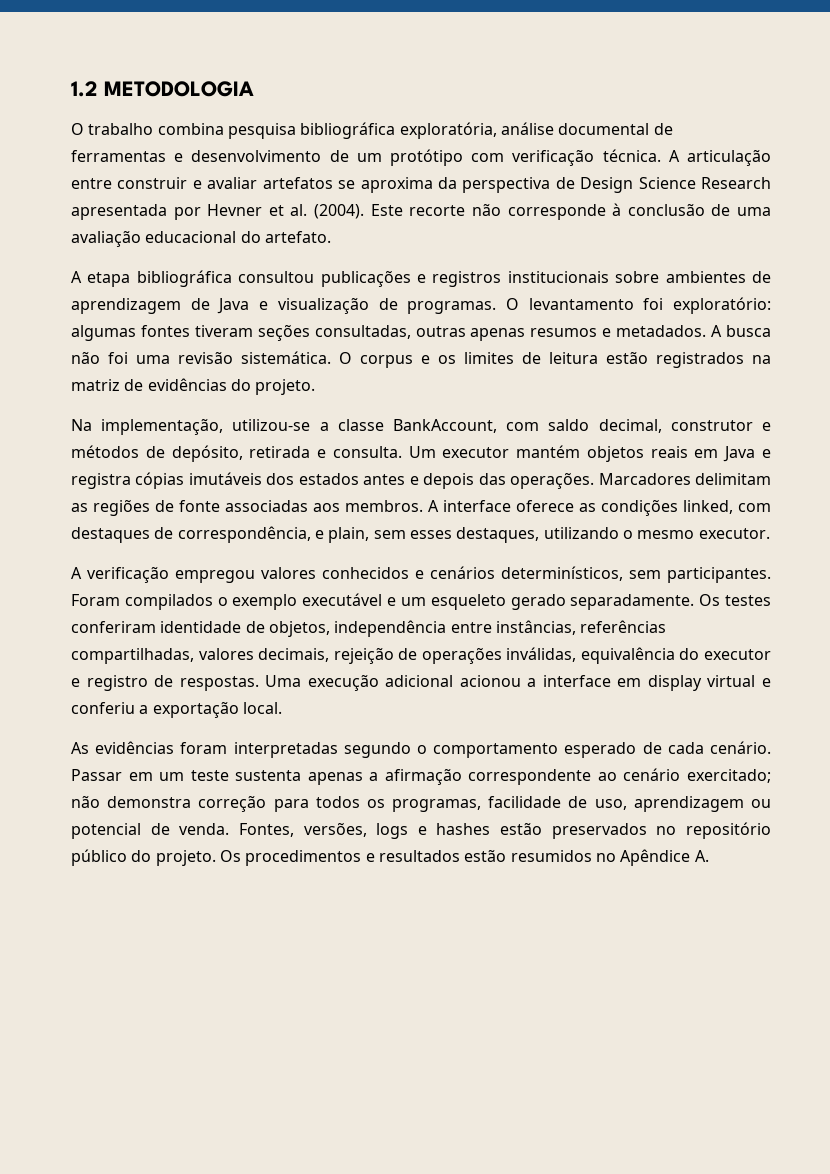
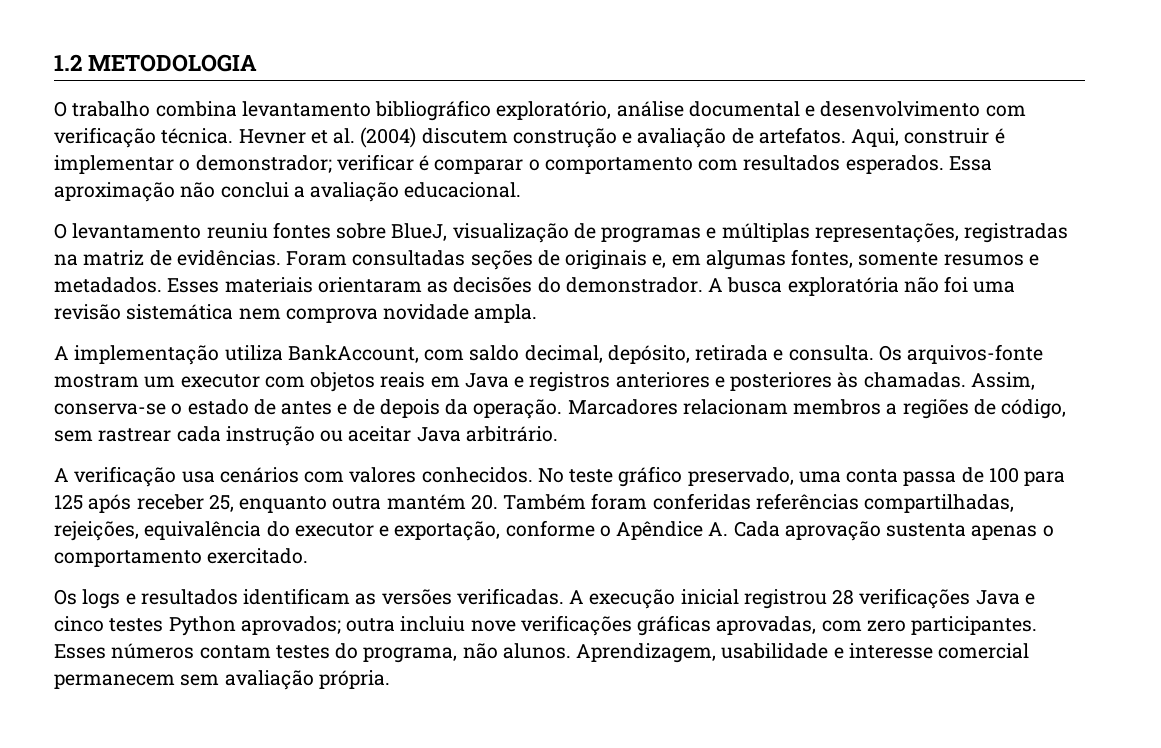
[227,122,673,139] [71,149,772,166] [71,177,772,193] [71,203,772,220] [71,230,331,247] [71,270,772,287] [71,297,772,314] [71,324,707,341] pesquisa bibliográfica exploratória, análise documental de ferramentas e desenvolvimento de um protótipo com verificação técnica. A articulação entre construir e avaliar artefatos se aproxima da perspectiva de Design Science Research apresentada por Hevner et al. (2004). Este recorte não corresponde à conclusão de uma avaliação educacional do artefato. // A etapa bibliográfica consultou publicações e registros institucionais sobre ambientes de aprendizagem de Java e visualização de programas. O levantamento foi exploratório: algumas fontes tiveram seções consultadas, outras apenas resumos e metadados. -> [241,100,1026,121] [54,127,1005,148] [54,154,992,174] [54,182,522,202] [54,222,1069,243] [54,249,1039,270] [54,277,703,293] levantamento bibliográfico exploratório, análise documental e desenvolvimento com verificação técnica. Hevner et al. (2004) discutem construção e avaliação de artefatos. Aqui, construir é implementar o demonstrador; verificar é comparar o comportamento com resultados esperados. Essa aproximação não conclui a avaliação educacional. // O levantamento reuniu fontes sobre BlueJ, visualização de programas e múltiplas representações, registradas na matriz de evidências. Foram consultadas seções de originais e, em algumas fontes, somente resumos e metadados. Esses materiais orientaram as decisões do demonstrador.
(771, 331) none -> [787,277,899,296] exploratória
[241,351,771,368] [71,378,316,395] [71,418,772,435] [71,445,581,462] sistemática. O corpus e os limites de leitura estão registrados na matriz de evidências do projeto. // Na implementação, utilizou-se a classe BankAccount, com saldo decimal, construtor e métodos de depósito, retirada e consulta. Um executor mantém -> [126,304,538,323] [54,344,1044,365] [54,374,305,388] sistemática nem comprova novidade ampla. // A implementação utiliza BankAccount, com saldo decimal, depósito, retirada e consulta. Os arquivos-fonte mostram um executor com
[71,472,771,489] [71,499,771,516] [71,526,770,543] [71,566,771,583] [71,593,771,610] [71,620,667,637] [71,647,771,664] [71,674,772,691] [71,701,282,718] [71,741,772,758] [71,768,771,785] [71,795,771,812] [71,822,771,839] [71,849,709,866] registra cópias imutáveis dos estados antes e depois das operações. Marcadores delimitam as regiões de fonte associadas aos membros. A interface oferece as condições linked, com destaques de correspondência, e plain, sem esses destaques, utilizando o mesmo executor. // A verificação empregou valores conhecidos e cenários determinísticos, sem participantes. Foram compilados o exemplo executável e um esqueleto gerado separadamente. Os testes conferiram identidade de objetos, independência entre instâncias, referências compartilhadas, valores decimais, rejeição de operações inválidas, equivalência do executor e registro de respostas. Uma execução adicional acionou a interface em display virtual e conferiu a exportação local. // As evidências foram interpretadas segundo o comportamento esperado de cada cenário. Passar em um teste sustenta apenas a afirmação correspondente ao cenário exercitado; não demonstra correção para todos os programas, facilidade de uso, aprendizagem ou potencial de venda. Fontes, versões, logs e hashes estão preservados no repositório público do projeto. Os procedimentos e resultados estão resumidos no Apêndice A. -> [529,372,1035,392] [54,399,1067,419] [54,426,558,446] [54,466,1066,487] [54,493,1015,513] [54,520,1054,541] [54,548,309,567] [54,588,1035,609] [54,615,1038,636] [54,643,1030,663] [54,670,390,690] registros anteriores e posteriores às chamadas. Assim, conserva-se o estado de antes e de depois da operação. Marcadores relacionam membros a regiões de código, sem rastrear cada instrução ou aceitar Java arbitrário. // A verificação usa cenários com valores conhecidos. No teste gráfico preservado, uma conta passa de 100 para 125 após receber 25, enquanto outra mantém 20. Também foram conferidas referências compartilhadas, rejeições, equivalência do executor e exportação, conforme o Apêndice A. Cada aprovação sustenta apenas o comportamento exercitado. // Os logs e resultados identificam as versões verificadas. A execução inicial registrou 28 verificações Java e cinco testes Python aprovados; outra incluiu nove verificações gráficas aprovadas, com zero participantes. Esses números contam testes do programa, não alunos. Aprendizagem, usabilidade e interesse comercial permanecem sem avaliação própria.

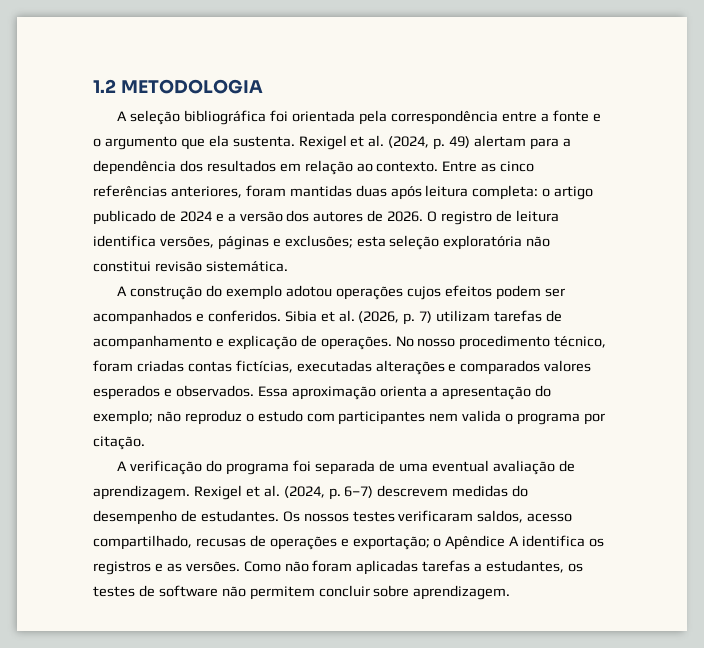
[54,100,1026,121] [54,127,1005,148] [54,154,992,174] [54,182,522,202] [54,222,1069,243] [54,249,1039,270] [54,276,1016,296] [54,304,538,323] [54,344,1044,365] [54,372,1035,392] [54,399,1067,419] [54,426,558,446] [54,466,1066,487] [54,493,1015,513] [54,520,1054,541] [54,548,309,567] [54,588,1035,609] [54,615,1038,636] [54,643,1030,663] [54,670,390,690] O trabalho combina levantamento bibliográfico exploratório, análise documental e desenvolvimento com verificação técnica. Hevner et al. (2004) discutem construção e avaliação de artefatos. Aqui, construir é implementar o demonstrador; verificar é comparar o comportamento com resultados esperados. Essa aproximação não conclui a avaliação educacional. // O levantamento reuniu fontes sobre BlueJ, visualização de programas e múltiplas representações, registradas na matriz de evidências. Foram consultadas seções de originais e, em algumas fontes, somente resumos e metadados. Esses materiais orientaram as decisões do demonstrador. A busca exploratória não foi uma revisão sistemática nem comprova novidade ampla. // A implementação utiliza BankAccount, com saldo decimal, depósito, retirada e consulta. Os arquivos-fonte mostram um executor com objetos reais em Java e registros anteriores e posteriores às chamadas. Assim, conserva-se o estado de antes e de depois da operação. Marcadores relacionam membros a regiões de código, sem rastrear cada instrução ou aceitar Java arbitrário. // A verificação usa cenários com valores conhecidos. No teste gráfico preservado, uma conta passa de 100 para 125 após receber 25, enquanto outra mantém 20. Também foram conferidas referências compartilhadas, rejeições, equivalência do executor e exportação, conforme o Apêndice A. Cada aprovação sustenta apenas o comportamento exercitado. // Os logs e resultados identificam as versões verificadas. A execução inicial registrou 28 verificações Java e cinco testes Python aprovados; outra incluiu nove verificações gráficas aprovadas, com zero participantes. Esses números contam testes do programa, não alunos. Aprendizagem, usabilidade e interesse comercial permanecem sem avaliação própria. -> [117,110,601,125] [93,135,571,150] [93,160,535,175] [93,185,594,200] [93,210,559,225] [93,235,551,250] [93,261,288,272] [117,285,565,300] [93,310,563,325] [93,335,607,350] [93,360,592,375] [93,385,552,400] [93,410,606,425] [93,436,145,450] [117,460,575,475] [93,485,529,500] [93,510,573,525] [93,535,605,550] [93,560,584,575] [93,585,511,600] A seleção bibliográfica foi orientada pela correspondência entre a fonte e o argumento que ela sustenta. Rexigel et al. (2024, p. 49) alertam para a dependência dos resultados em relação ao contexto. Entre as cinco referências anteriores, foram mantidas duas após leitura completa: o artigo publicado de 2024 e a versão dos autores de 2026. O registro de leitura identifica versões, páginas e exclusões; esta seleção exploratória não constitui revisão sistemática. // A construção do exemplo adotou operações cujos efeitos podem ser acompanhados e conferidos. Sibia et al. (2026, p. 7) utilizam tarefas de acompanhamento e explicação de operações. No nosso procedimento técnico, foram criadas contas fictícias, executadas alterações e comparados valores esperados e observados. Essa aproximação orienta a apresentação do exemplo; não reproduz o estudo com participantes nem valida o programa por citação. // A verificação do programa foi separada de uma eventual avaliação de aprendizagem. Rexigel et al. (2024, p. 6–7) descrevem medidas do desempenho de estudantes. Os nossos testes verificaram saldos, acesso compartilhado, recusas de operações e exportação; o Apêndice A identifica os registros e as versões. Como não foram aplicadas tarefas a estudantes, os testes de software não permitem concluir sobre aprendizagem.

